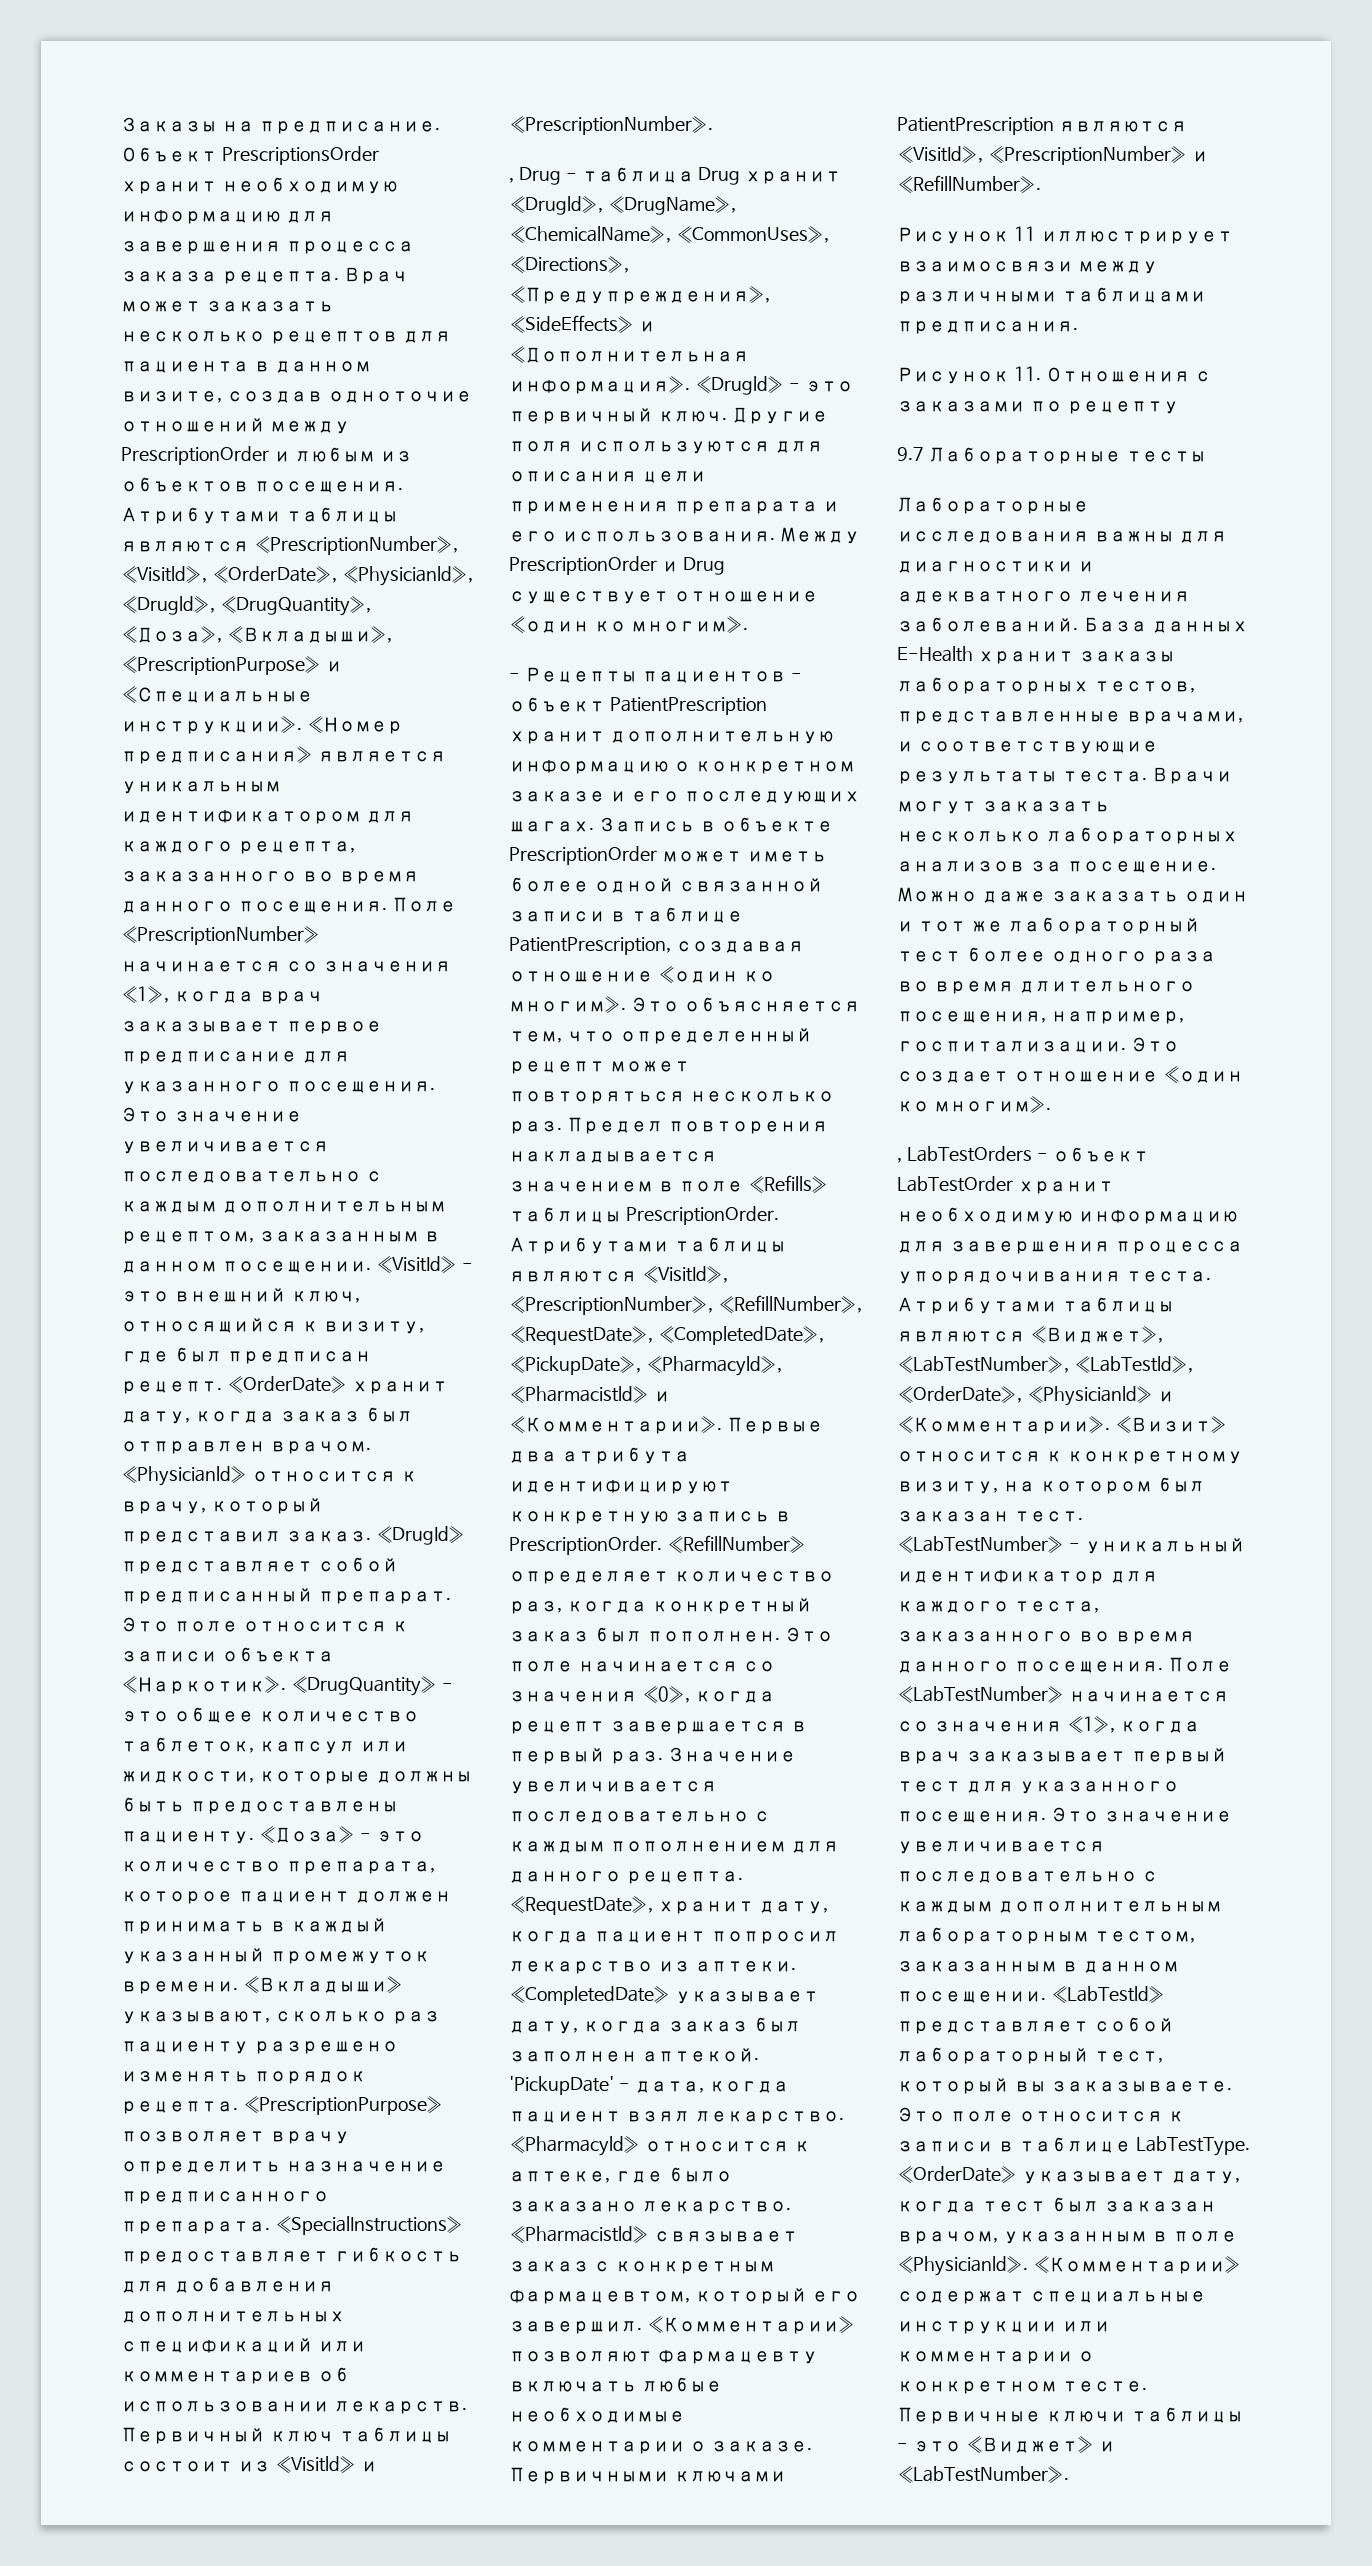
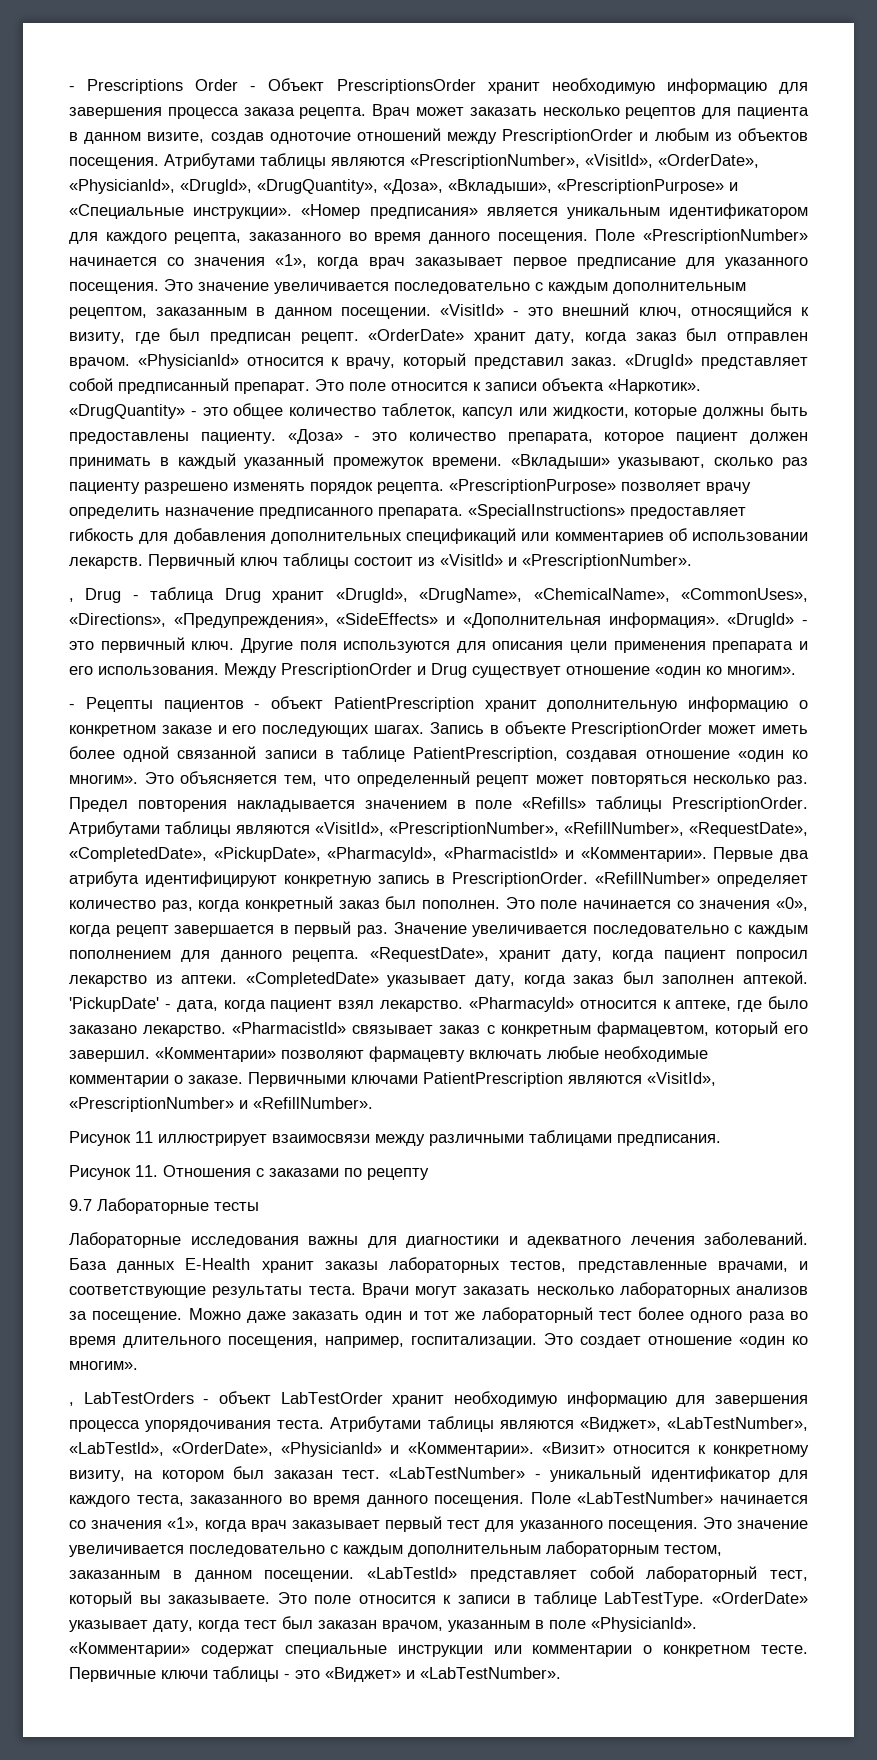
[121,117,440,134] Заказы на предписание. -> [69,79,257,94] - Prescriptions Order -

